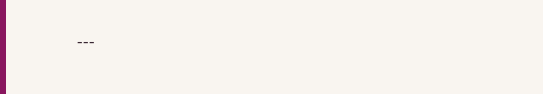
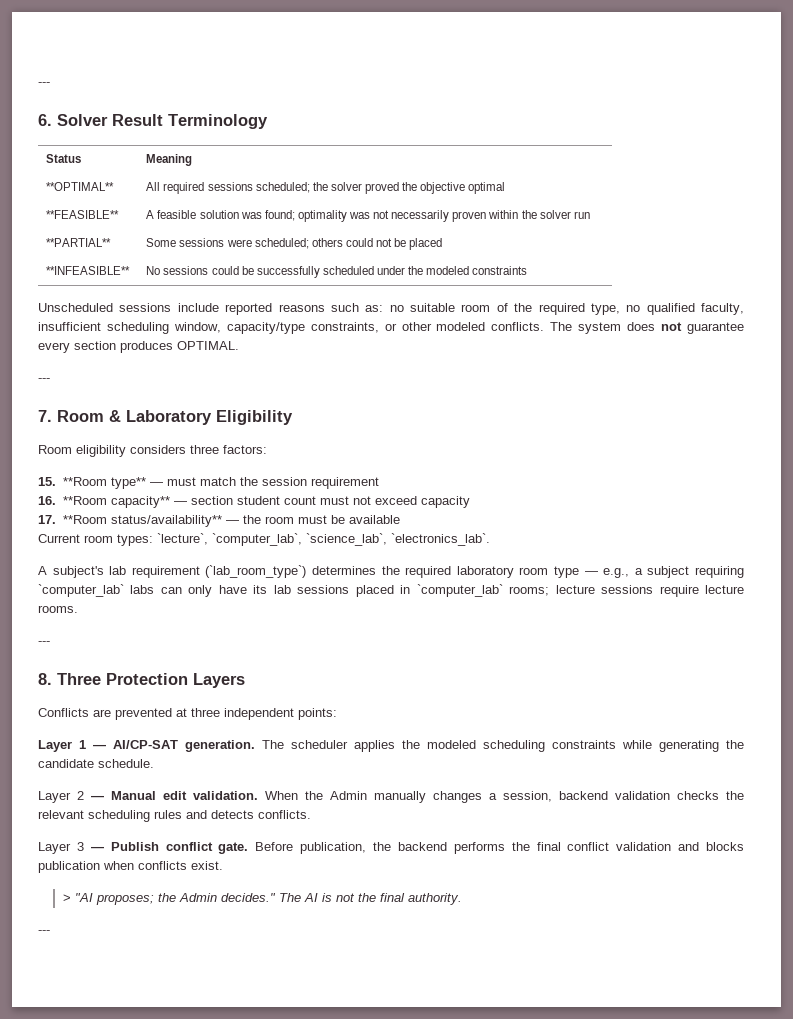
[77,41,95,48] --- -> [38,82,50,86] [38,114,268,129] [46,154,82,163] [146,154,193,166] [46,182,115,191] [146,182,506,194] [46,210,120,219] [146,210,590,222] [46,238,112,247] [146,238,443,250] [46,266,131,275] [146,266,528,278] [38,303,744,315] [38,322,744,334] [38,341,239,353] [38,378,50,382] [38,410,293,425] [38,445,267,457] [38,477,379,489] [38,496,470,508] [38,515,400,527] [38,533,490,546] [38,565,745,578] [38,584,744,597] [38,605,78,613] [38,641,50,645] [38,673,245,688] [38,708,337,720] [38,740,744,752] [38,759,154,768] [38,791,744,803] [38,810,311,822] [38,842,744,854] [38,861,223,873] [62,893,462,905] [38,930,50,934] --- // 6. Solver Result Terminology // Status | Meaning // **OPTIMAL** | All required sessions scheduled; the solver proved the objective optimal // **FEASIBLE** | A feasible solution was found; optimality was not necessarily proven within the solver run // **PARTIAL** | Some sessions were scheduled; others could not be placed // **INFEASIBLE** | No sessions could be successfully scheduled under the modeled constraints // Unscheduled sessions include reported reasons such as: no suitable room of the required type, no qualified faculty, insufficient scheduling window, capacity/type constraints, or other modeled conflicts. The system does not guarantee every section produces OPTIMAL. // --- // 7. Room & Laboratory Eligibility // Room eligibility considers three factors: // 15. **Room type** — must match the session requirement // 16. **Room capacity** — section student count must not exceed capacity // 17. **Room status/availability** — the room must be available // Current room types: `lecture`, `computer_lab`, `science_lab`, `electronics_lab`. // A subject's lab requirement (`lab_room_type`) determines the required laboratory room type — e.g., a subject requiring `computer_lab` labs can only have its lab sessions placed in `computer_lab` rooms; lecture sessions require lecture rooms. // --- // 8. Three Protection Layers // Conflicts are prevented at three independent points: // Layer 1 — AI/CP-SAT generation. The scheduler applies the modeled scheduling constraints while generating the candidate schedule. // Layer 2 — Manual edit validation. When the Admin manually changes a session, backend validation checks the relevant scheduling rules and detects conflicts. // Layer 3 — Publish conflict gate. Before publication, the backend performs the final conflict validation and blocks publication when conflicts exist. // > "AI proposes; the Admin decides." The AI is not the final authority. // ---

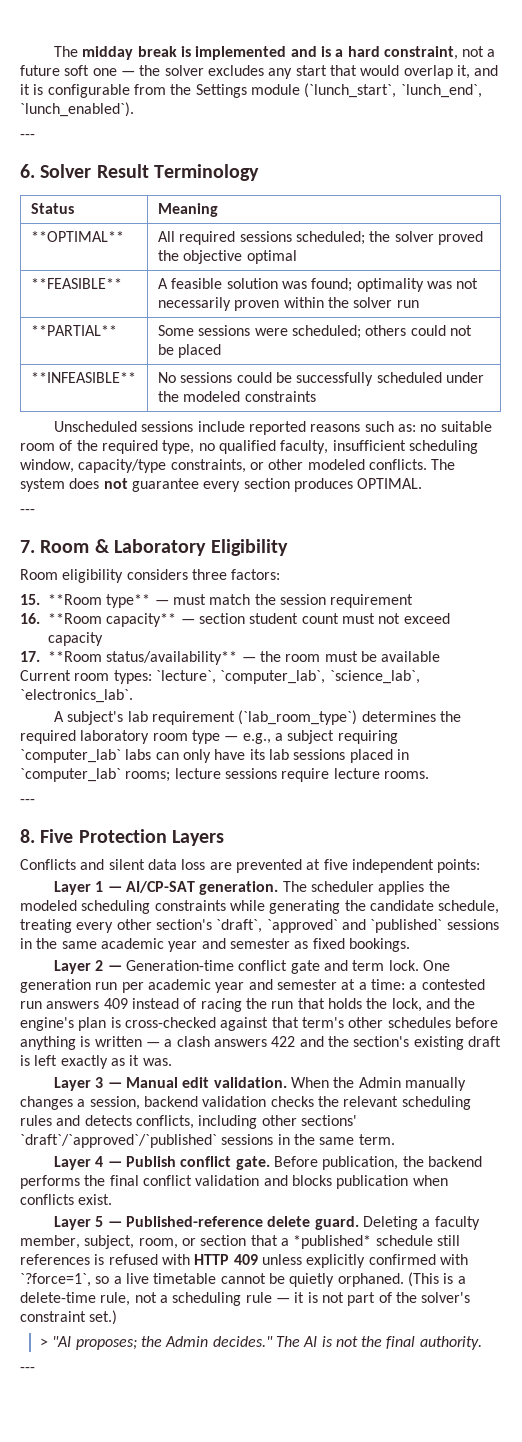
(38, 84) none -> [53,46,496,60] [20,65,499,79] [20,83,482,98] [20,102,134,117] The midday break is implemented and is a hard constraint, not a future soft one — the solver excludes any start that would overlap it, and it is configurable from the Settings module (`lunch_start`, `lunch_end`, `lunch_enabled`). //
[57,673,101,685] Three -> [40,829,74,843] Five
(89, 712) none -> [80,859,206,870] and silent data loss
[191,708,220,717] three -> [323,859,348,870] five
[98,759,154,768] [38,791,84,803] schedule. // Layer 2 -> [438,900,500,914] [20,919,499,933] [20,938,410,952] [53,960,450,974] [20,979,485,993] [20,998,476,1012] [20,1017,498,1031] [20,1036,501,1050] [20,1055,172,1069] [53,1077,104,1091] schedule, treating every other section's `draft`, `approved` and `published` sessions in the same academic year and semester as fixed bookings. // Layer 2 — Generation-time conflict gate and term lock. One generation run per academic year and semester at a time: a contested run answers 409 instead of racing the run that holds the lock, and the engine's plan is cross-checked against that term's other schedules before anything is written — a clash answers 422 and the section's existing draft is left exactly as it was. // Layer 3
[258,810,311,819] [38,842,84,854] conflicts. // Layer 3 -> [135,1115,357,1129] [20,1134,395,1148] [53,1156,104,1170] conflicts, including other sections' `draft`/`approved`/`published` sessions in the same term. // Layer 4
(223, 865) none -> [53,1216,480,1230] [20,1235,460,1249] [20,1254,468,1268] [20,1272,466,1287] [20,1292,471,1306] [20,1310,118,1325] // Layer 5 — Published-reference delete guard. Deleting a faculty member, subject, room, or section that a *published* schedule still references is refused with HTTP 409 unless explicitly confirmed with `?force=1`, so a live timetable cannot be quietly orphaned. (This is a delete-time rule, not a scheduling rule — it is not part of the solver's constraint set.)

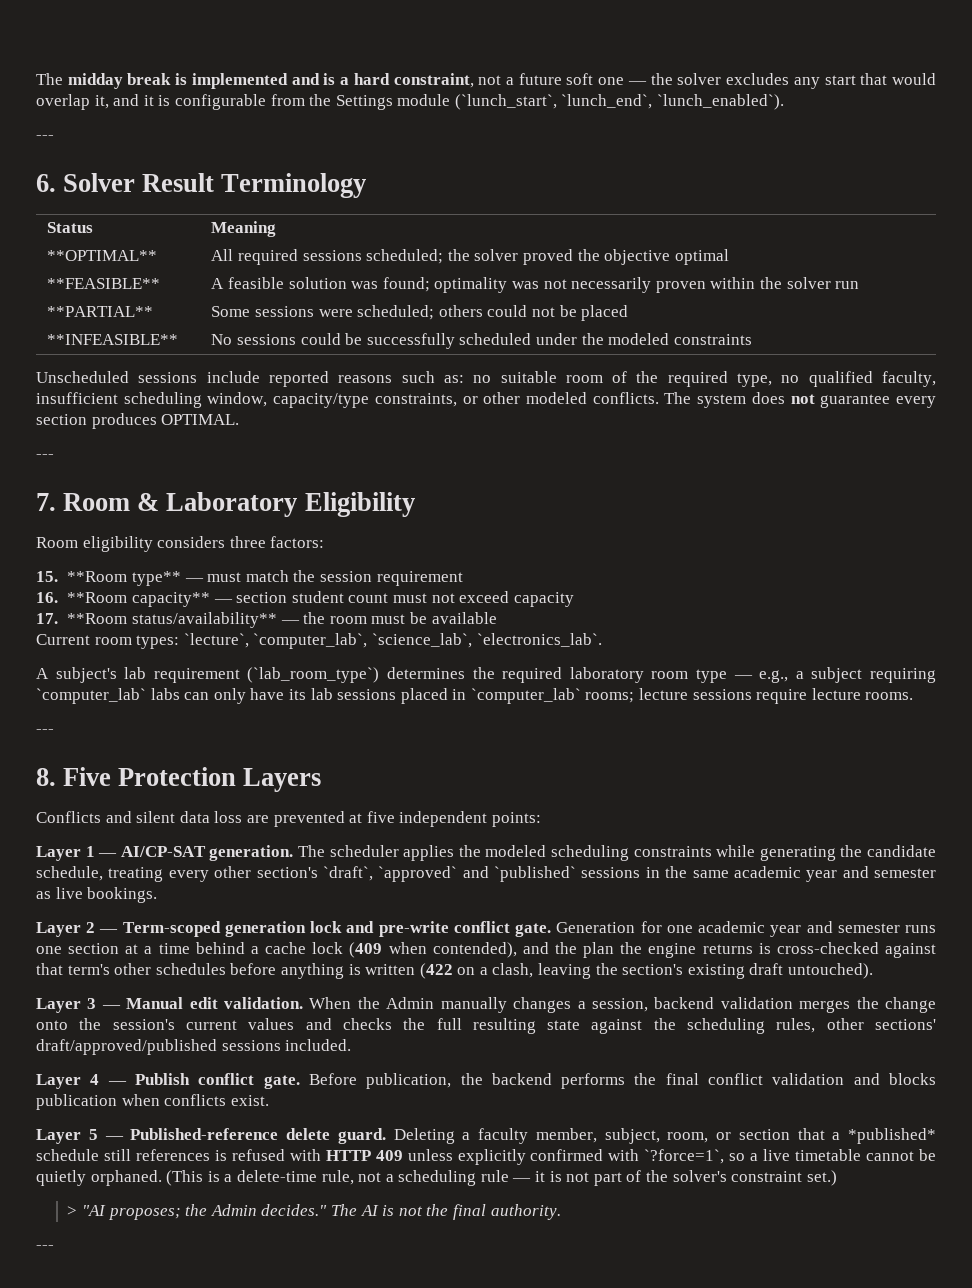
[312,938,345,949] fixed -> [55,887,83,899] live
[125,960,450,974] [20,979,485,993] [20,998,476,1012] [20,1017,107,1031] Generation-time conflict gate and term lock. One generation run per academic year and semester at a time: a contested run answers 409 instead of racing the run that holds the lock, and the engine's plan -> [122,921,937,937] [36,942,753,958] Term-scoped generation lock and pre-write conflict gate. Generation for one academic year and semester runs one section at a time behind a cache lock (409 when contended), and the plan the engine returns
[145,1036,501,1050] [20,1055,172,1069] — a clash answers 422 and the section's existing draft is left exactly as it was. -> [419,963,874,979] (422 on a clash, leaving the section's existing draft untouched).
[270,1096,471,1110] [20,1115,357,1129] [20,1134,395,1148] checks the relevant scheduling rules and detects conflicts, including other sections' `draft`/`approved`/`published` sessions in the same term. -> [799,997,936,1013] [36,1018,936,1034] [36,1039,352,1055] merges the change onto the session's current values and checks the full resulting state against the scheduling rules, other sections' draft/approved/published sessions included.

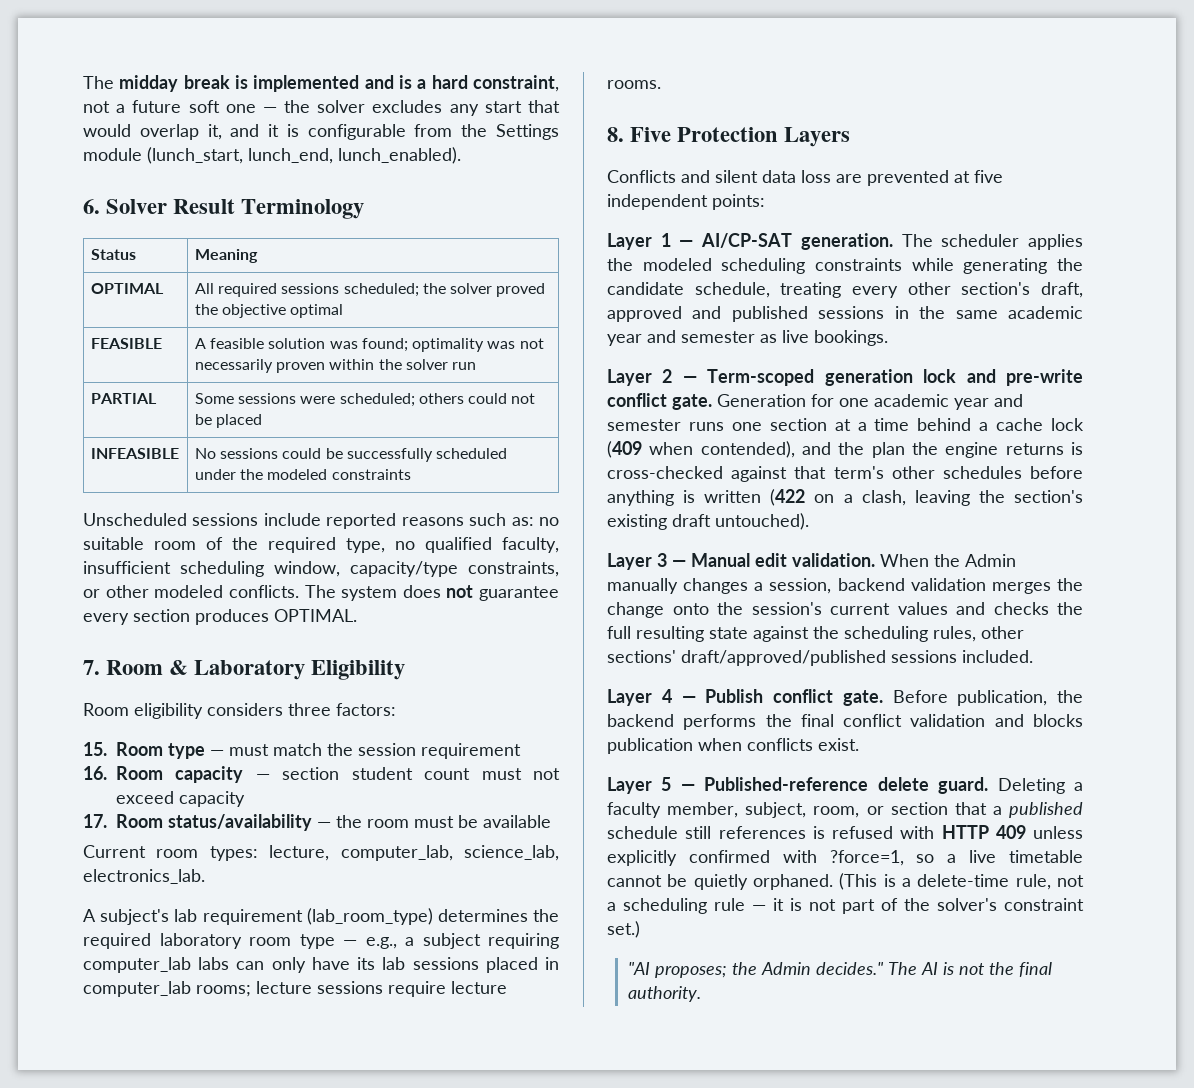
[454,94,785,110] [36,135,54,140] (`lunch_start`, `lunch_end`, `lunch_enabled`). // --- -> [147,147,461,164] (lunch_start, lunch_end, lunch_enabled).
[47,250,158,261] **OPTIMAL** -> [90,283,164,294] OPTIMAL
[47,278,161,289] **FEASIBLE** -> [90,338,162,349] FEASIBLE
[47,306,154,317] **PARTIAL** -> [90,393,157,404] PARTIAL
[47,334,179,345] **INFEASIBLE** -> [90,448,179,459] INFEASIBLE
[36,454,54,459] // --- -> (357, 615) none
[67,571,182,586] **Room type** -> [116,742,205,759] Room type
[67,592,211,607] **Room capacity** -> [116,766,244,783] Room capacity
[67,612,278,628] **Room status/availability** -> [116,814,312,831] Room status/availability
[183,633,602,649] `lecture`, `computer_lab`, `science_lab`, `electronics_lab`. -> [269,845,559,861] [83,869,205,884] lecture, computer_lab, science_lab, electronics_lab.
[247,667,380,683] (`lab_room_type`) -> [306,908,433,925] (lab_room_type)
[36,688,146,704] `computer_lab` -> [83,957,191,973] computer_lab
[470,688,581,704] `computer_lab` -> [83,981,191,997] computer_lab
[36,729,54,734] // --- -> (661, 84) none
[322,866,576,882] `draft`, `approved` and `published` -> [1041,282,1083,298] [607,306,808,322] draft, approved and published
[848,1128,936,1144] *published* -> [1009,802,1083,818] published
[644,1149,725,1164] `?force=1`, -> [829,850,904,866] ?force=1,
[67,1206,78,1216] > -> (640, 929) none
[36,1245,54,1250] // --- -> (701, 994) none

